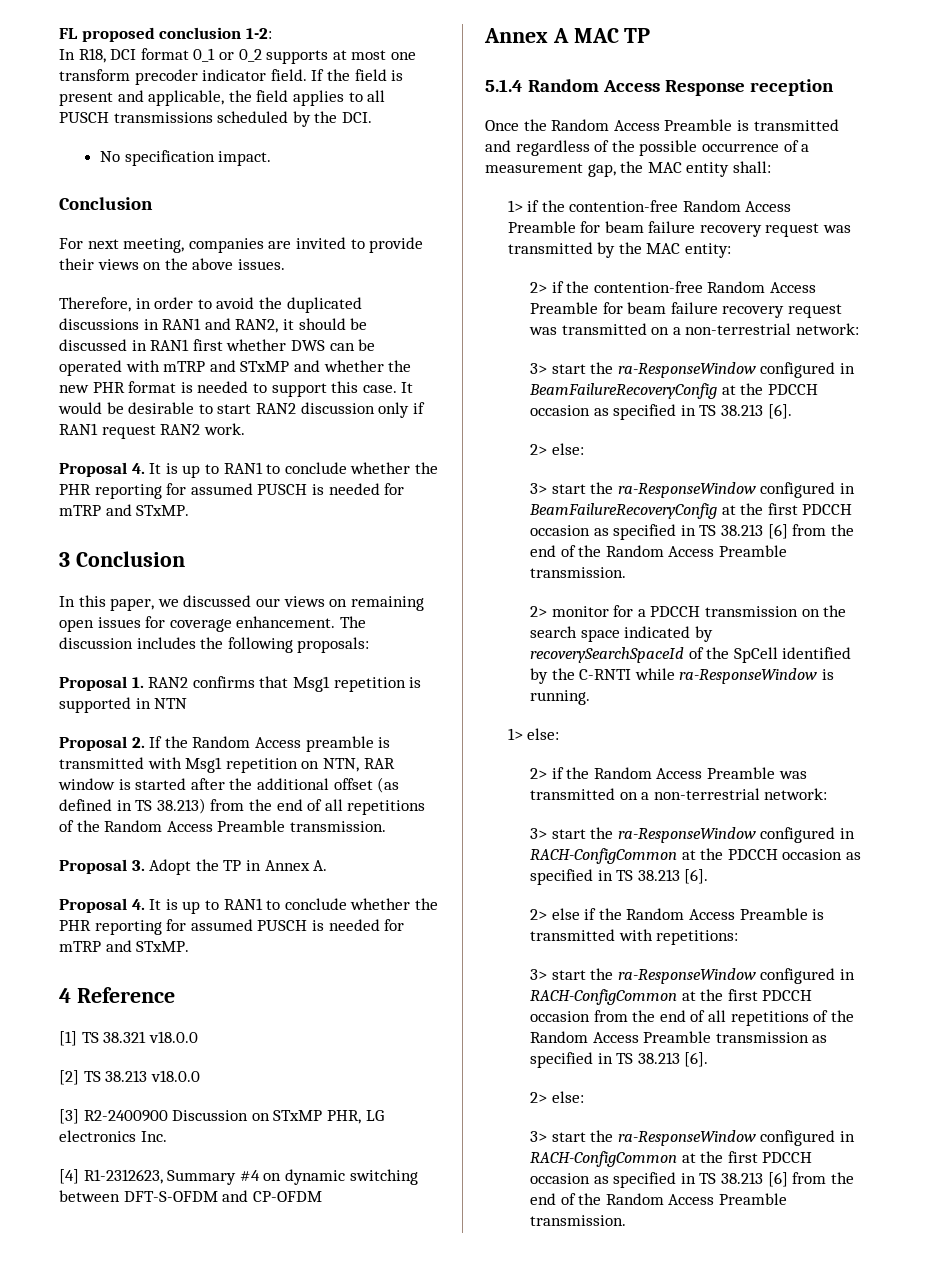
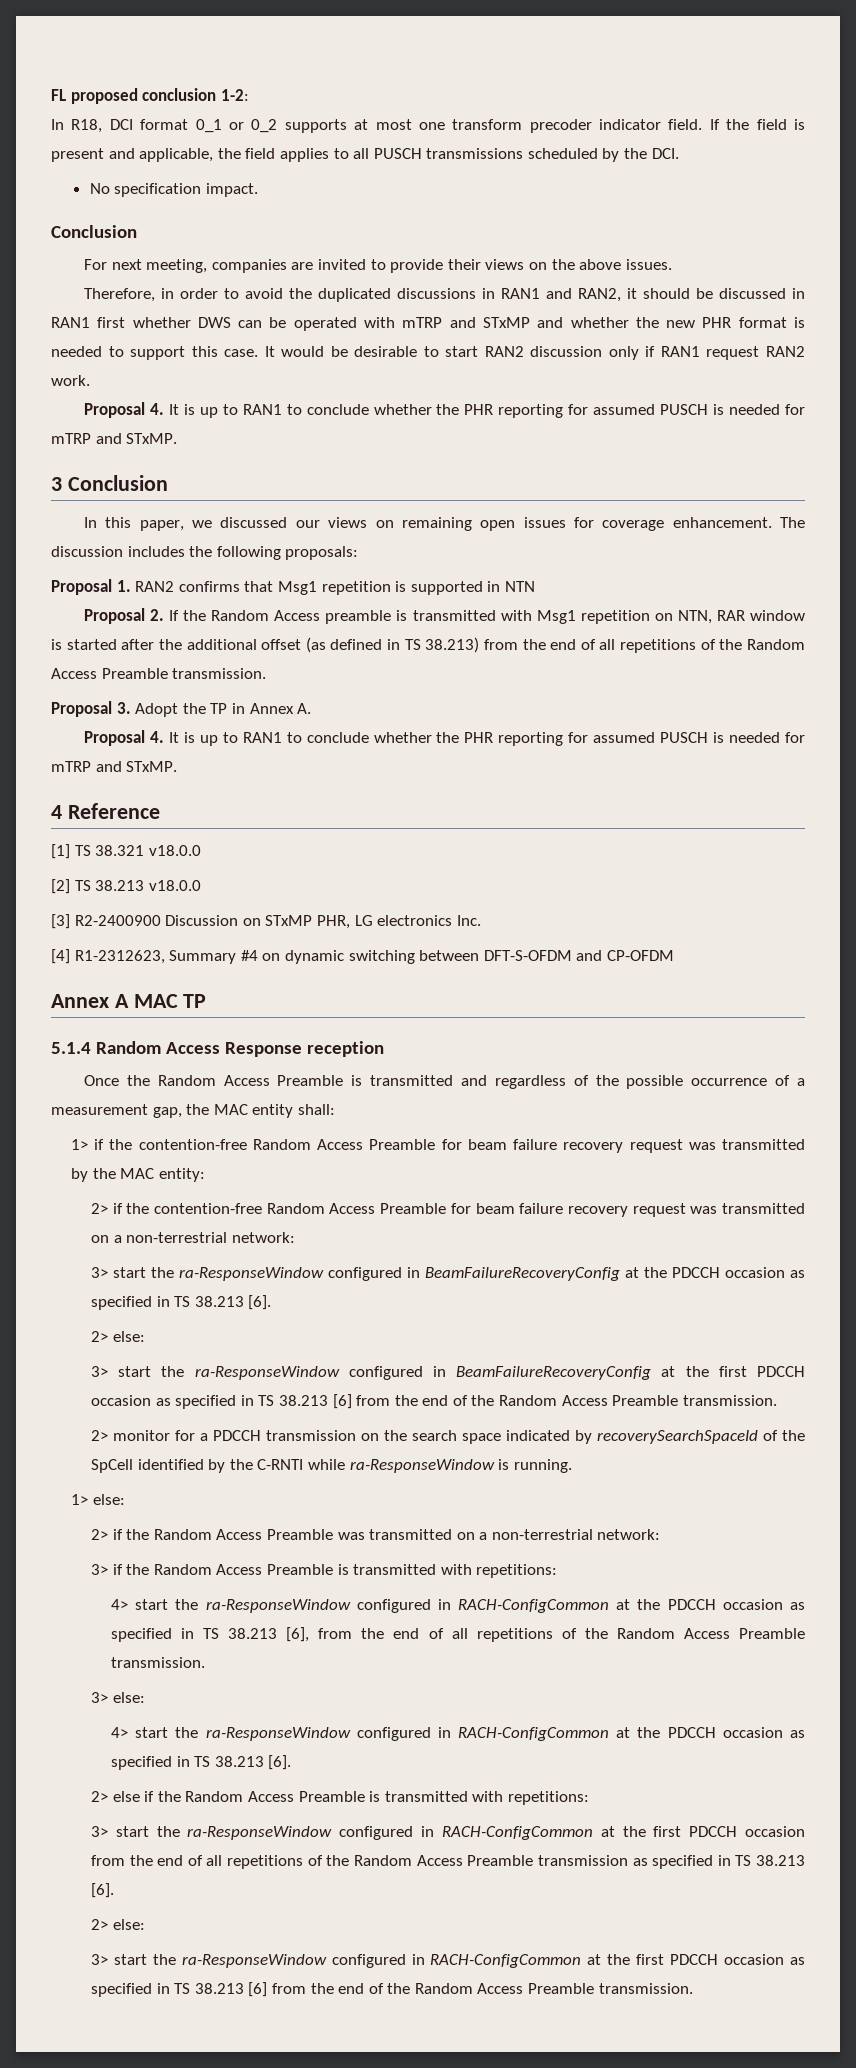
(547, 833) none -> [112,1564,558,1578] [110,1599,805,1613] [110,1627,806,1642] [110,1657,205,1668] [90,1692,145,1703] [110,1727,128,1738] if the Random Access Preamble is transmitted with repetitions: // 4> start the ra-ResponseWindow configured in RACH-ConfigCommon at the PDCCH occasion as specified in TS 38.213 [6], from the end of all repetitions of the Random Access Preamble transmission. // 3> else: // 4>

